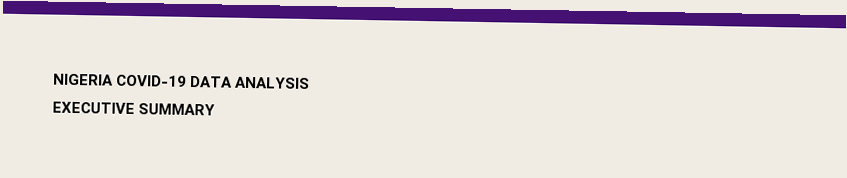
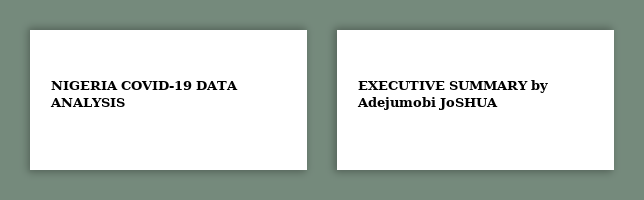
(216, 109) none -> [531,80,548,93] [357,97,498,110] by Adejumobi JoSHUA

